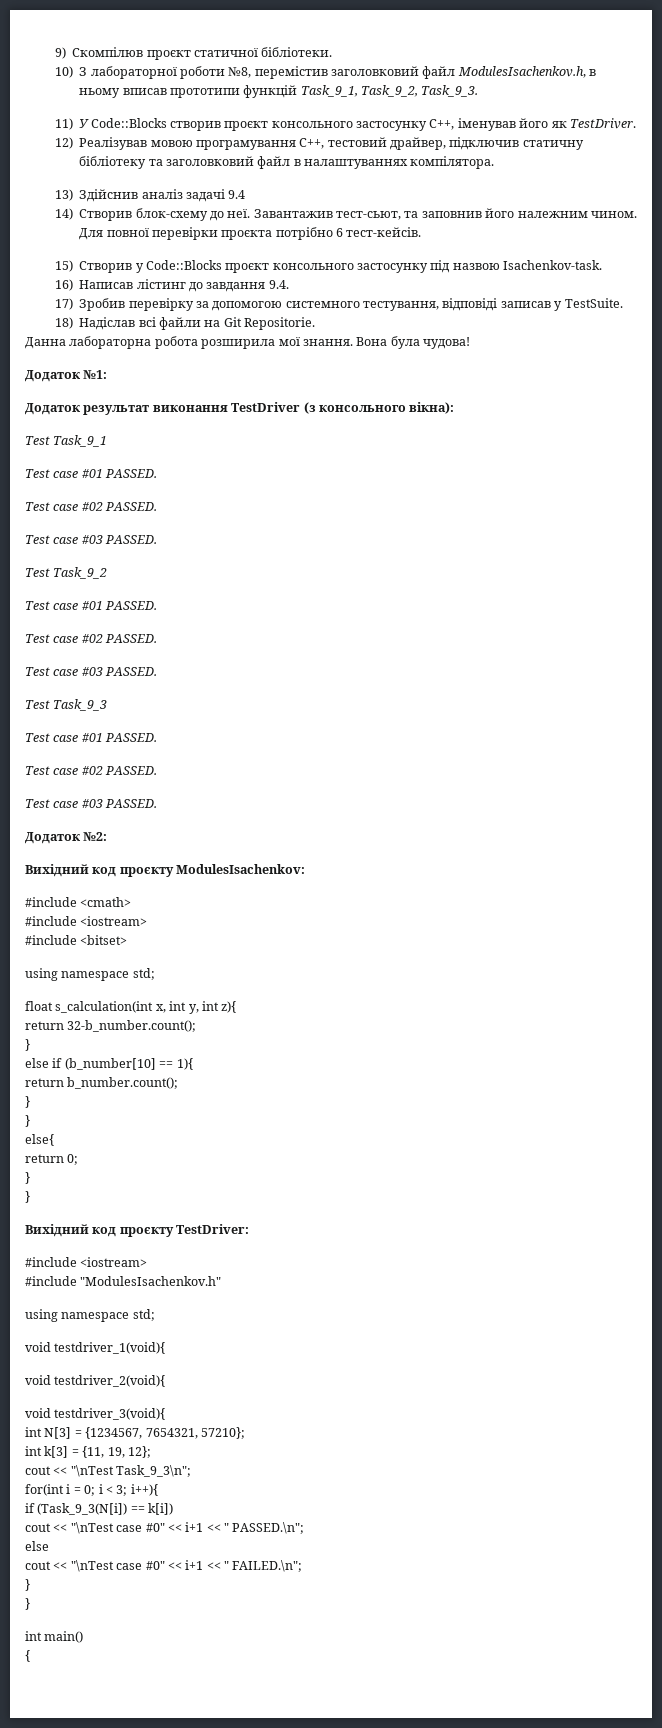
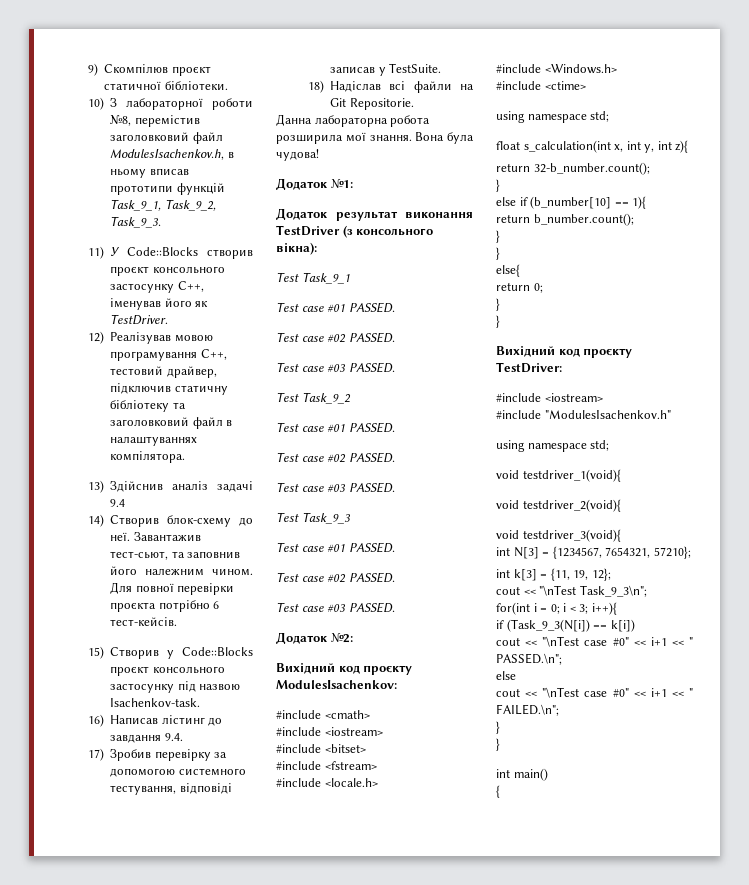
(128, 940) none -> [276,761,377,771] [276,778,378,788] [496,64,617,74] [496,81,586,91] // #include <fstream> // #include <locale.h> // #include <Windows.h> // #include <ctime>

